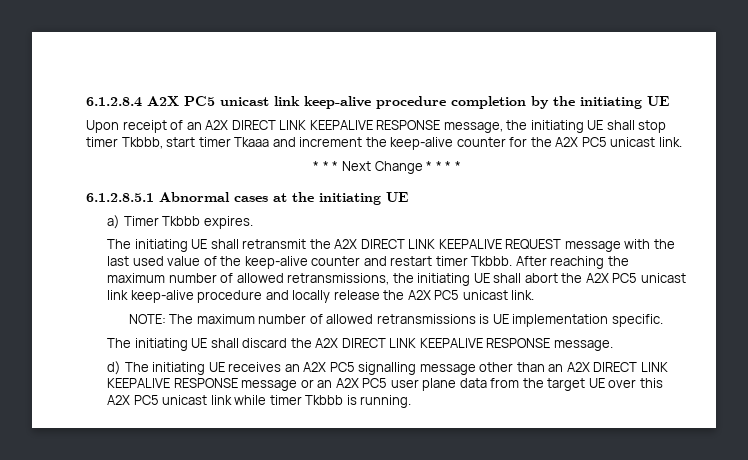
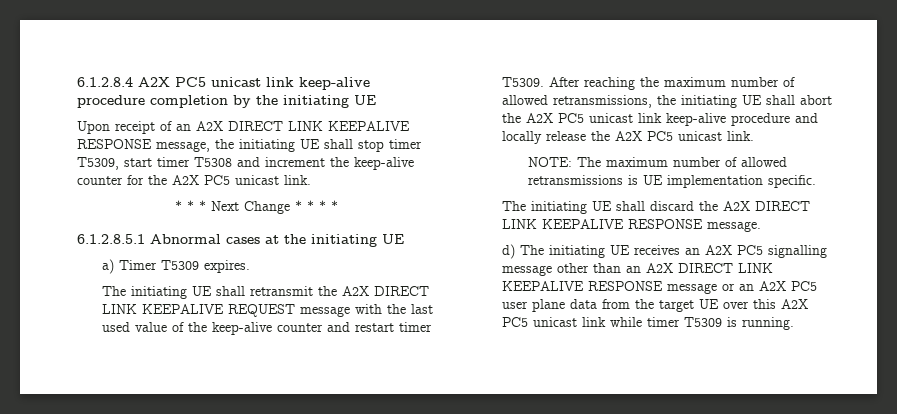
[121,137,163,149] Tkbbb, -> [77,157,119,170] T5309,
[234,137,270,147] Tkaaa -> [194,157,232,167] T5308
[162,216,201,226] Tkbbb -> [161,260,200,270] T5309
[471,256,513,266] Tkbbb. -> [502,77,545,87] T5309.
[305,395,344,405] Tkbbb -> [684,317,723,327] T5309

